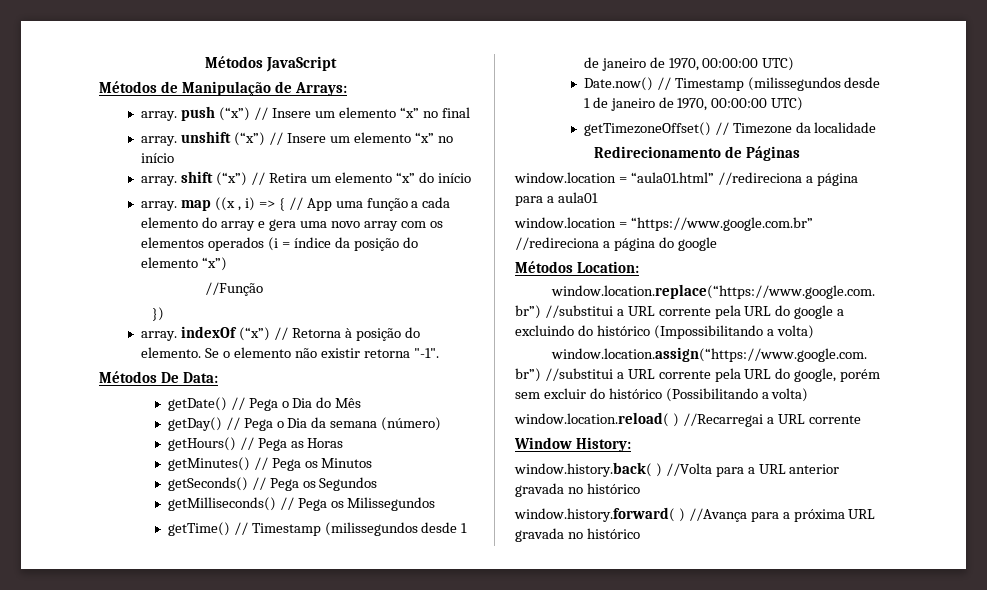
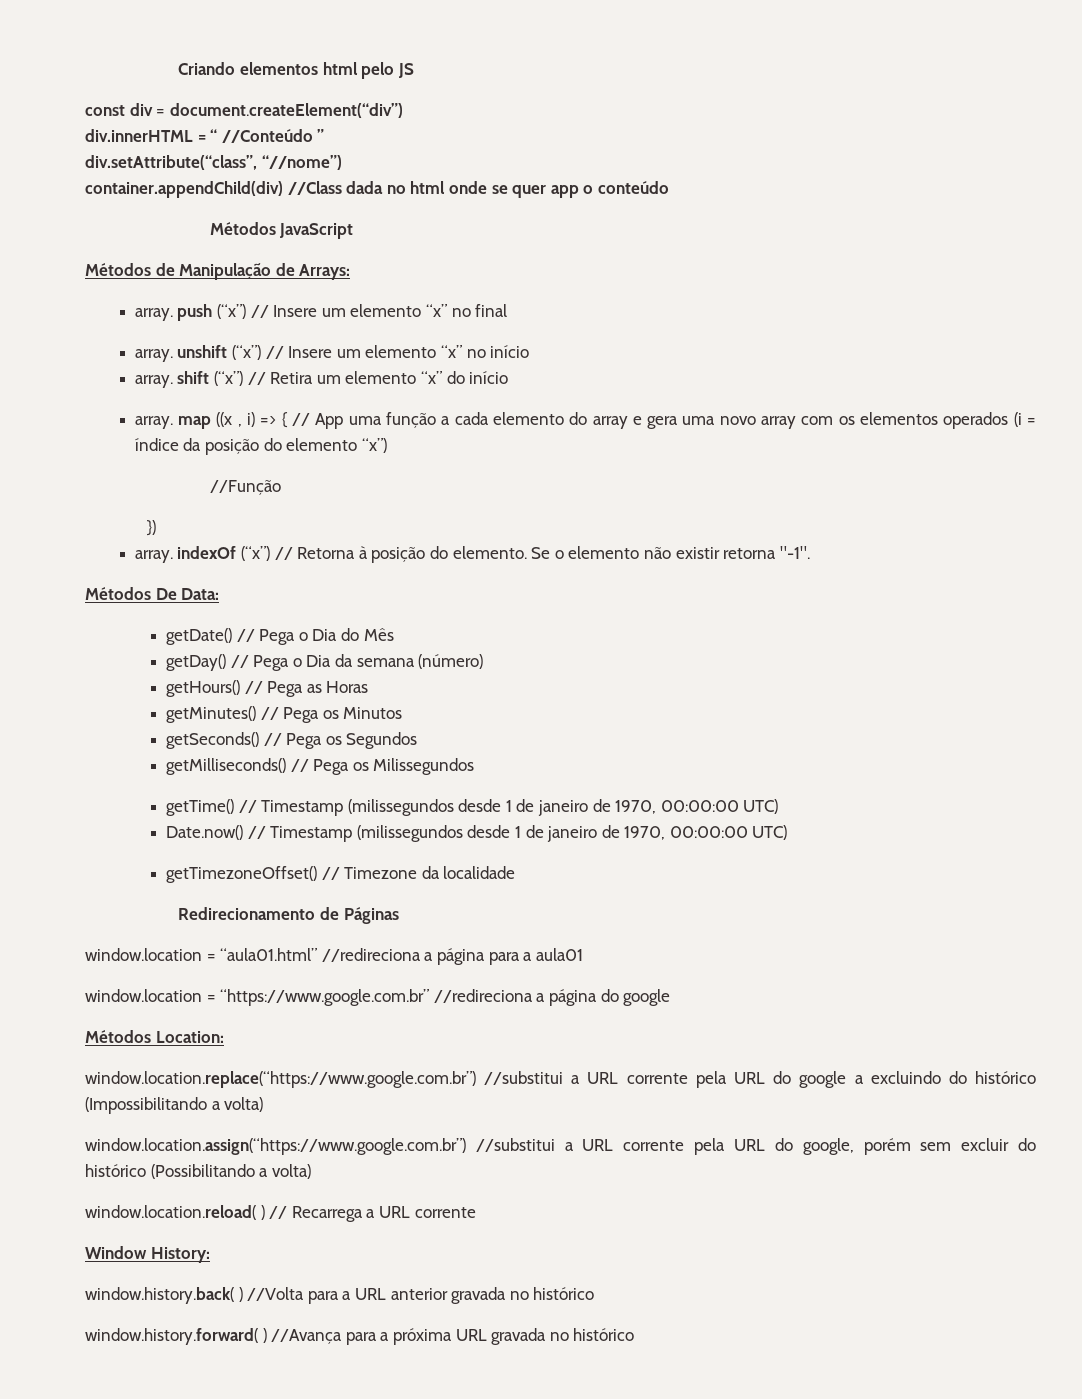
(204, 62) none -> [178,62,414,79] [85,103,403,118] [85,129,325,143] [85,155,342,170] [85,181,669,198] Criando elementos html pelo JS // const div = document.createElement(“div”) // div.innerHTML = “ //Conteúdo ” // div.setAttribute(“class”, “//nome”) // container.appendChild(div) //Class dada no html onde se quer app o conteúdo //
[682,413,763,427] //Recarregai -> [269,1206,363,1222] // Recarrega

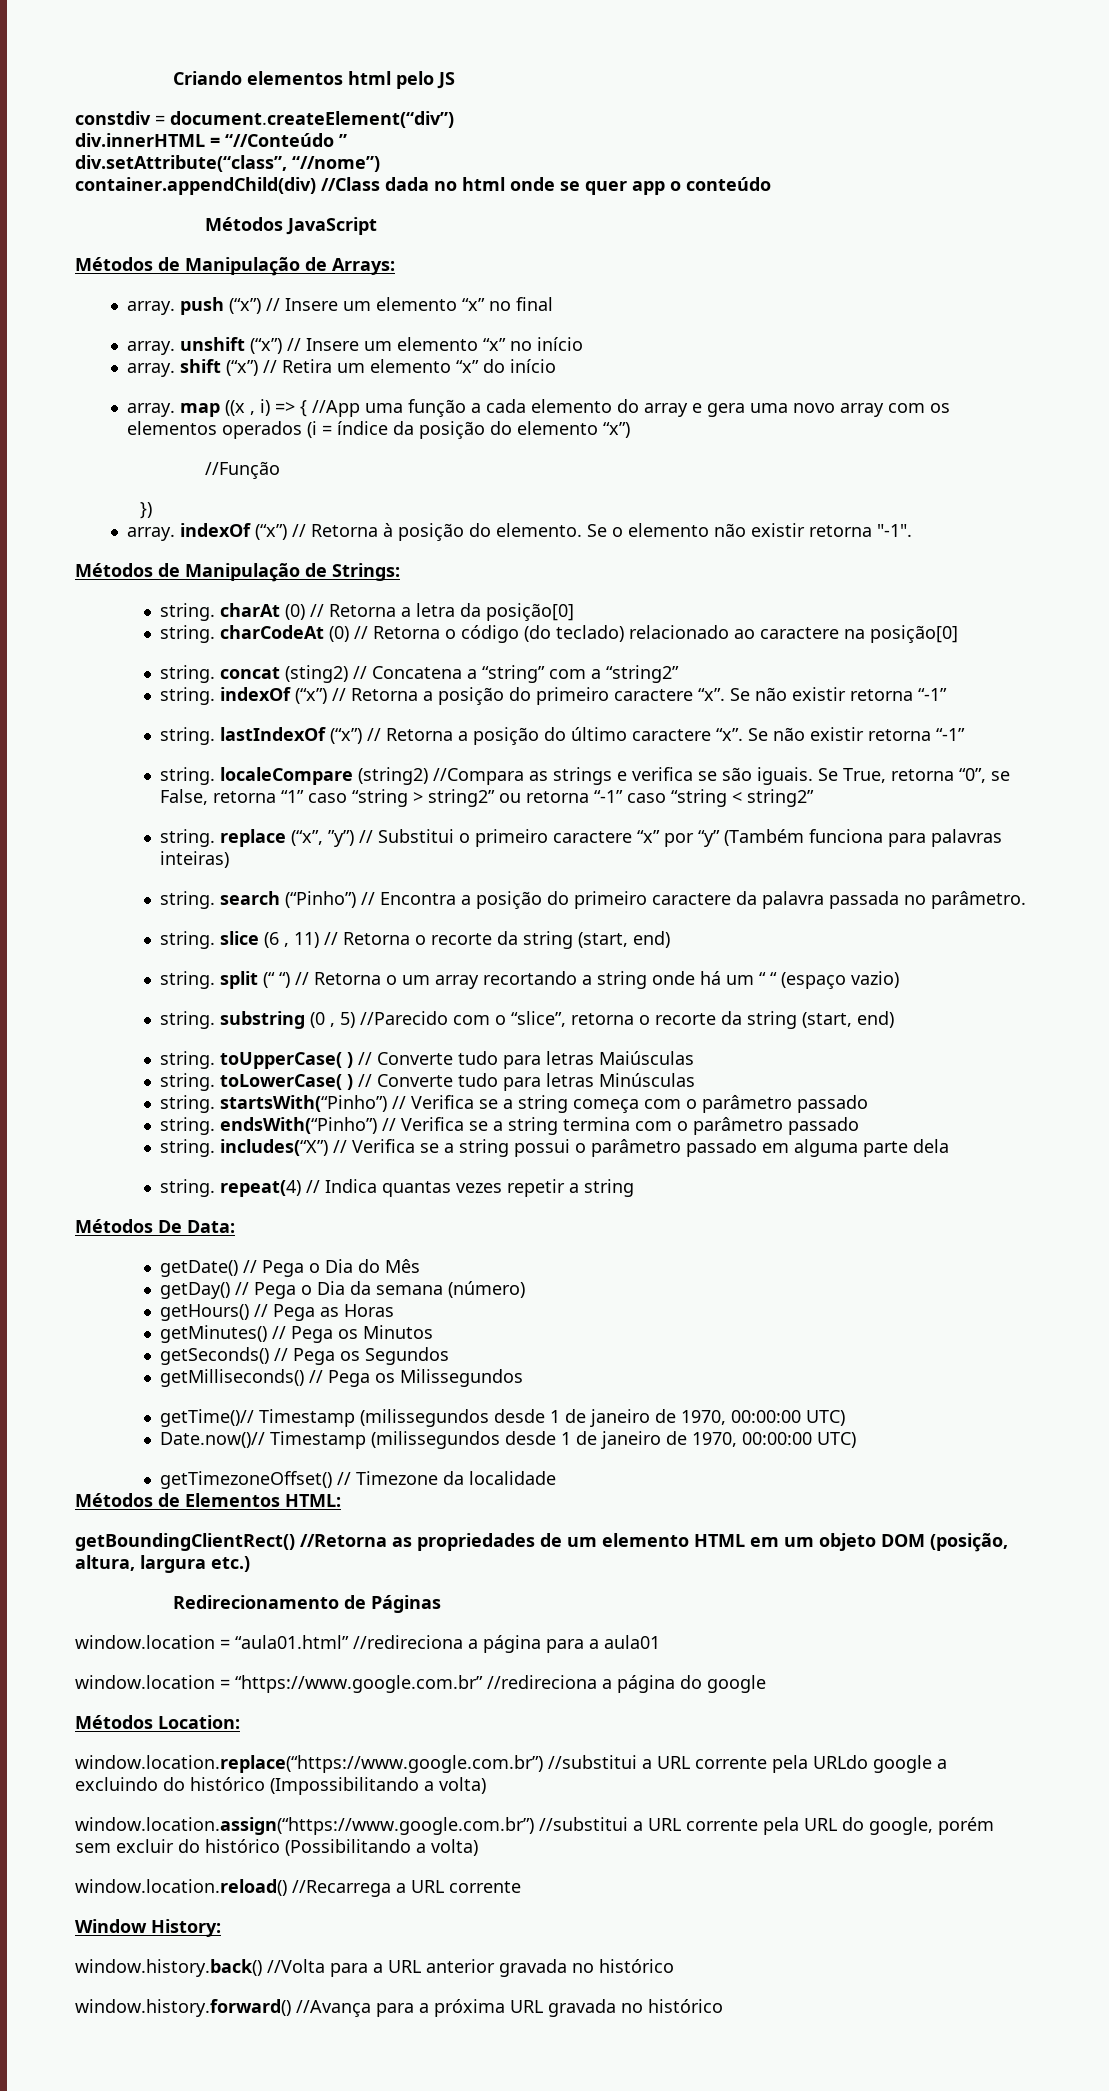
[85,103,153,116] const div -> [75,111,151,125] constdiv
[210,129,313,143] “ //Conteúdo -> [225,133,334,147] “//Conteúdo
[292,413,344,429] // App -> [312,400,361,417] //App
(810, 552) none -> [75,563,400,582] [160,603,575,621] [160,625,959,643] [160,665,680,683] [160,687,948,705] [160,727,966,745] [160,767,1011,785] [160,789,815,807] [160,829,1003,847] [160,851,230,868] [160,891,1027,909] [160,931,671,949] [160,971,900,989] [160,1011,895,1029] [160,1051,695,1069] [160,1073,696,1091] [160,1095,869,1113] [160,1117,860,1135] [160,1139,950,1157] [160,1179,635,1197] // Métodos de Manipulação de Strings: // string. charAt (0) // Retorna a letra da posição[0] // string. charCodeAt (0) // Retorna o código (do teclado) relacionado ao caractere na posição[0] // string. concat (sting2) // Concatena a “string” com a “string2” // string. indexOf (“x”) // Retorna a posição do primeiro caractere “x”. Se não existir retorna “-1” // string. lastIndexOf (“x”) // Retorna a posição do último caractere “x”. Se não existir retorna “-1” // string. localeCompare (string2) //Compara as strings e verifica se são iguais. Se True, retorna “0”, se False, retorna “1” caso “string > string2” ou retorna “-1” caso “string < string2” // string. replace (“x”, ”y”) // Substitui o primeiro caractere “x” por “y” (Também funciona para palavras inteiras) // string. search (“Pinho”) // Encontra a posição do primeiro caractere da palavra passada no parâmetro. // string. slice (6 , 11) // Retorna o recorte da string (start, end) // string. split (“ “) // Retorna o um array recortando a string onde há um “ “ (espaço vazio) // string. substring (0 , 5) //Parecido com o “slice”, retorna o recorte da string (start, end) // string. toUpperCase( ) // Converte tudo para letras Maiúsculas // string. toLowerCase( ) // Converte tudo para letras Minúsculas // string. startsWith(“Pinho”) // Verifica se a string começa com o parâmetro passado // string. endsWith(“Pinho”) // Verifica se a string termina com o parâmetro passado // string. includes(“X”) // Verifica se a string possui o parâmetro passado em alguma parte dela // string. repeat(4) // Indica quantas vezes repetir a string
[165,799,257,816] getTime() // -> [160,1409,255,1427] getTime()//
[165,825,266,840] Date.now() // -> [160,1432,266,1448] Date.now()//
(516, 872) none -> [75,1493,341,1507] [75,1533,1008,1552] [75,1555,250,1573] // Métodos de Elementos HTML: // getBoundingClientRect() //Retorna as propriedades de um elemento HTML em um objeto DOM (posição, altura, largura etc.)
[733,1071,792,1084] URL do -> [813,1755,868,1769] URLdo
[85,1205,363,1222] window.location.reload( ) // Recarrega -> [75,1879,391,1897] window.location.reload() //Recarrega
[85,1287,243,1304] window.history.back( ) -> [75,1959,262,1977] window.history.back()
[85,1328,267,1345] window.history.forward( ) -> [75,1999,291,2017] window.history.forward()

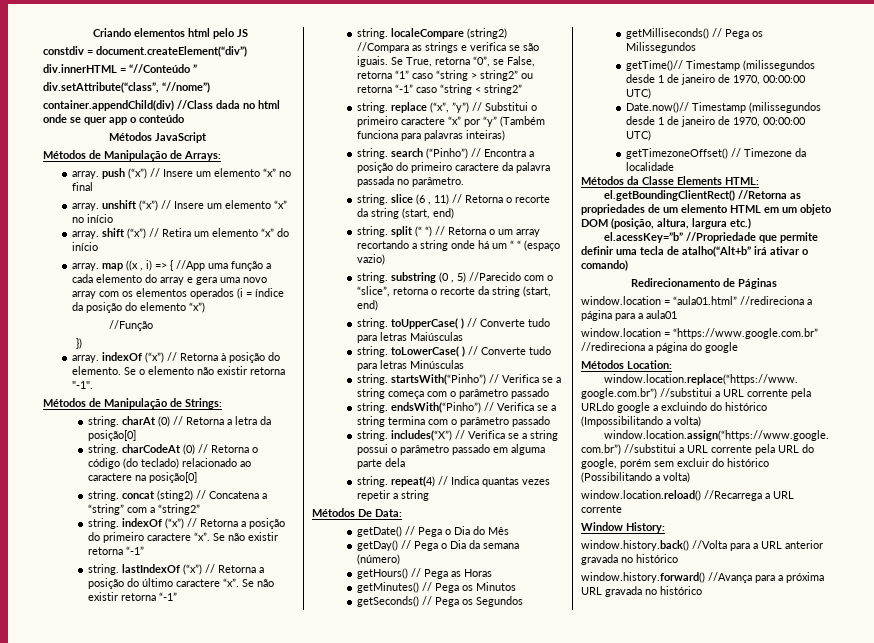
[158,1493,280,1507] de Elementos -> [627,176,722,185] da Classe Elements
[75,1533,295,1551] getBoundingClientRect() -> [603,190,735,201] el.getBoundingClientRect()
(250, 1564) none -> [603,232,818,243] [581,246,808,257] [581,260,628,271] // el.acessKey=”b” //Propriedade que permite definir uma tecla de atalho(“Alt+b” irá ativar o comando)

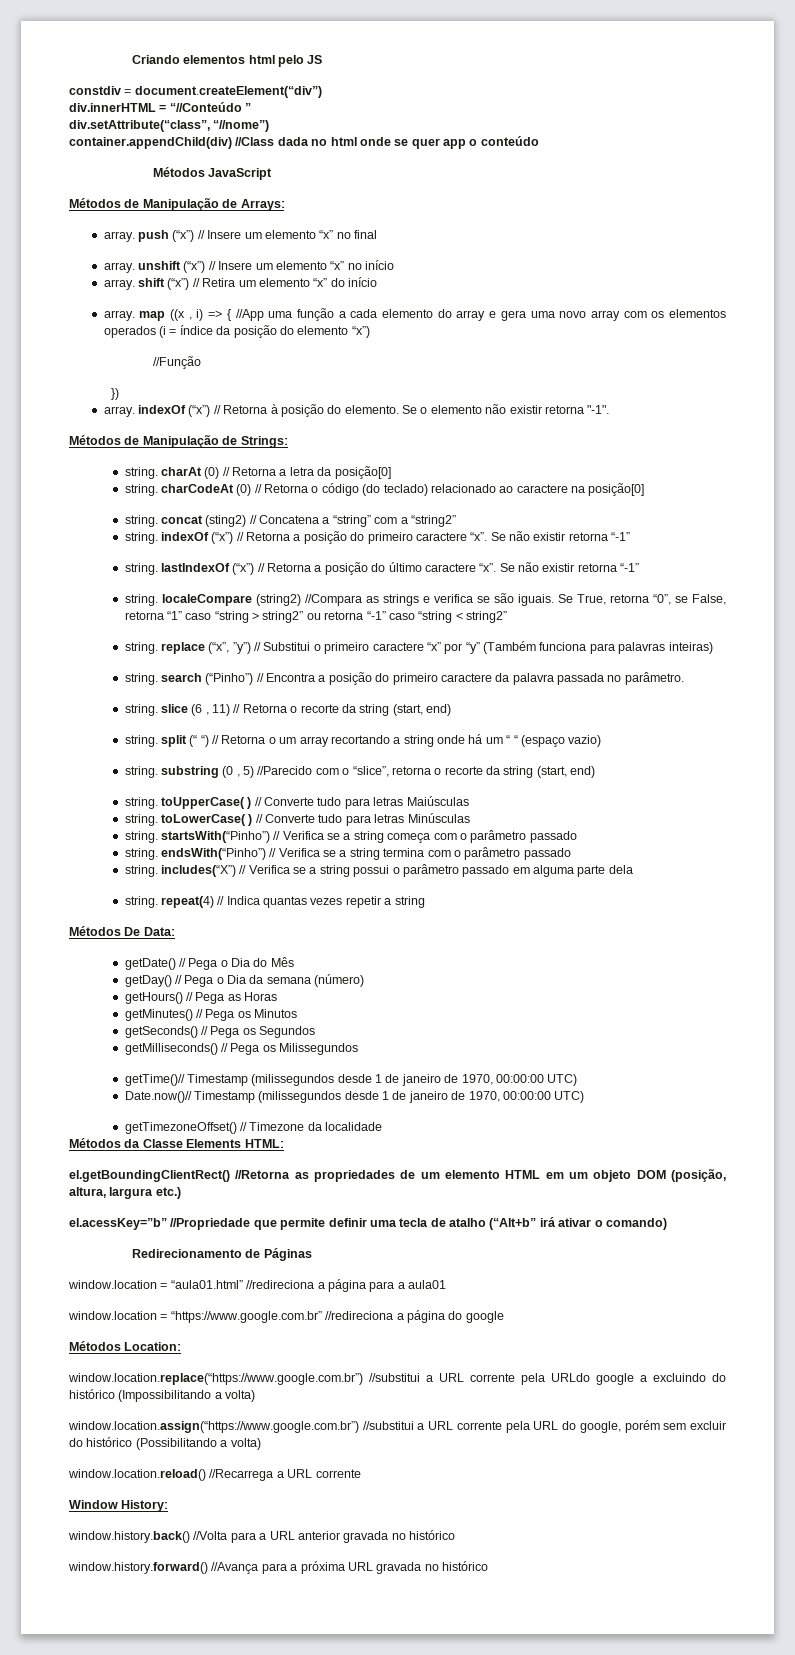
[682,246,751,257] atalho(“Alt+b” -> [449,1218,537,1230] atalho (“Alt+b”

